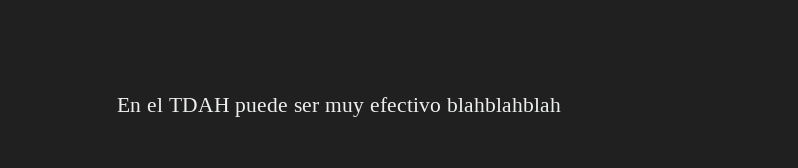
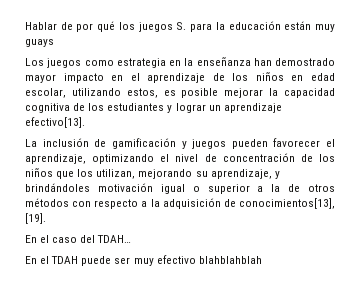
(117, 105) none -> [25,21,335,32] [25,39,54,47] [25,57,335,68] [25,72,335,83] [25,88,335,98] [25,103,282,113] [25,117,85,128] [25,138,335,149] [25,153,335,164] [25,168,280,179] [25,183,335,194] [25,198,335,209] [25,213,46,224] [25,235,132,243] Hablar de por qué los juegos S. para la educación están muy guays // Los juegos como estrategia en la enseñanza han demostrado mayor impacto en el aprendizaje de los niños en edad escolar, utilizando estos, es posible mejorar la capacidad cognitiva de los estudiantes y lograr un aprendizaje efectivo[13]. // La inclusión de gamificación y juegos pueden favorecer el aprendizaje, optimizando el nivel de concentración de los niños que los utilizan, mejorando su aprendizaje, y brindándoles motivación igual o superior a la de otros métodos con respecto a la adquisición de conocimientos[13], [19]. // En el caso del TDAH… //

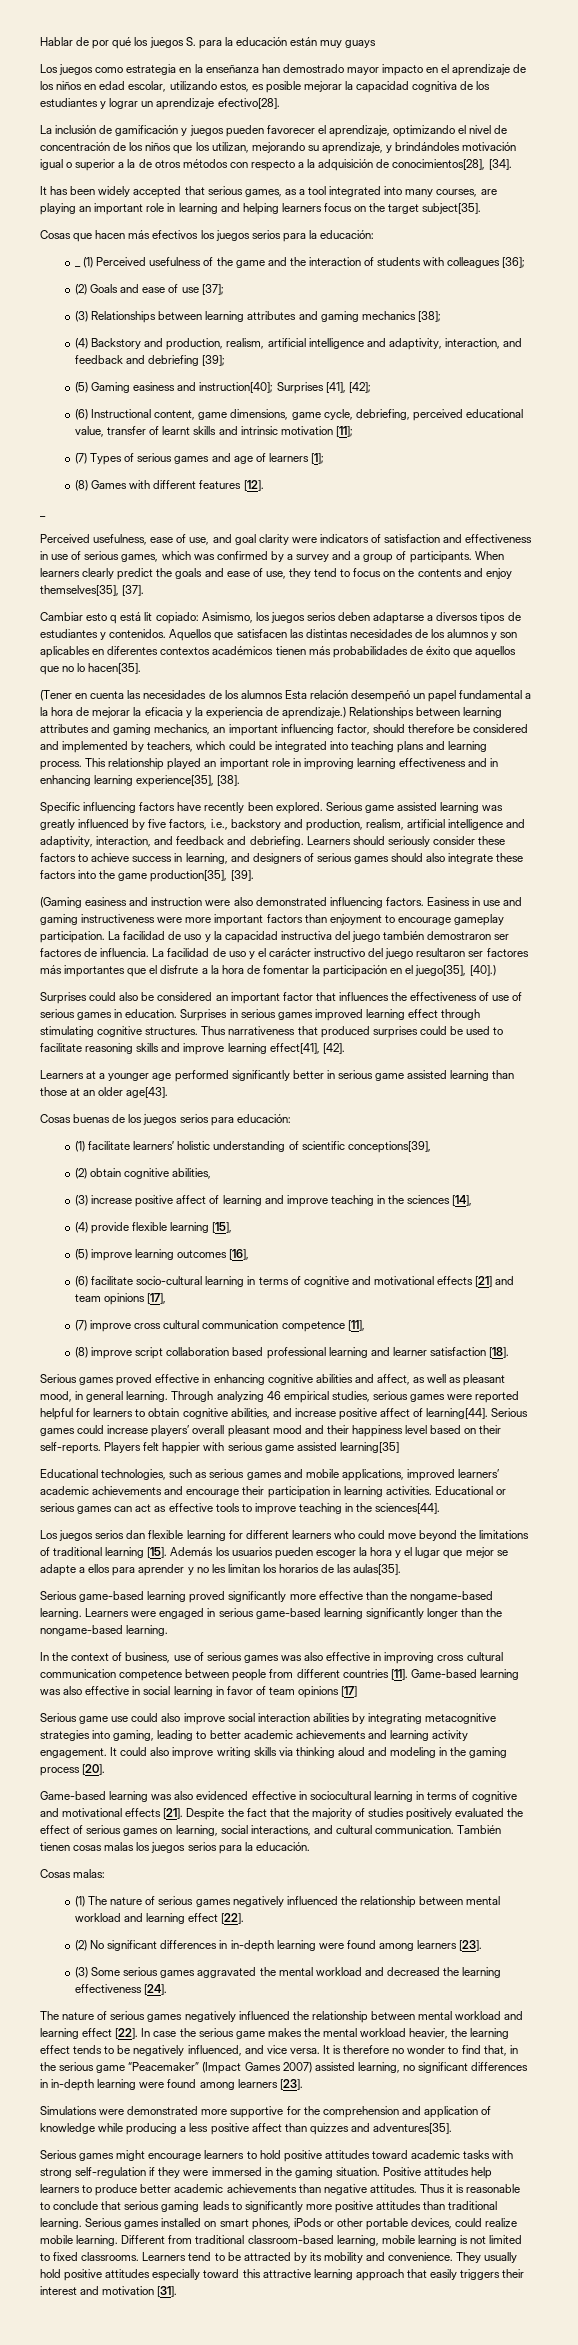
[25,117,85,128] efectivo[13]. -> [217,98,280,109] efectivo[28].
[238,198,335,209] [25,213,46,224] [25,235,132,243] [25,255,262,266] conocimientos[13], [19]. // En el caso del TDAH… // En el TDAH puede ser muy efectivo blahblahblah -> [392,159,512,170] [40,186,497,198] [40,203,482,215] [40,230,375,242] [74,257,526,268] [74,284,224,295] [74,311,441,323] [74,338,523,350] [74,355,226,366] [74,382,371,394] [74,409,523,421] [74,426,353,437] [74,453,324,465] [74,480,264,491] [40,516,46,517] [40,534,533,545] [40,551,504,563] [40,568,512,580] [40,585,145,596] [40,612,521,624] [40,629,518,641] [40,646,517,658] [40,663,142,675] [40,690,532,702] [40,707,503,719] [40,724,529,736] [40,741,488,753] [40,758,499,770] [40,775,241,787] [40,802,504,814] [40,819,526,831] [40,836,506,848] [40,853,524,864] [40,870,254,882] [40,897,523,908] [40,914,505,926] [40,931,510,943] [40,948,529,959] [40,965,496,977] [40,992,523,1004] [40,1009,481,1021] [40,1026,504,1038] [40,1043,345,1055] [40,1070,515,1082] [40,1087,169,1098] [40,1114,291,1126] [74,1141,431,1153] [74,1168,212,1179] [74,1195,473,1207] [74,1222,233,1234] [74,1249,250,1261] [74,1276,515,1287] [74,1293,167,1305] [74,1320,365,1332] [74,1347,510,1359] [40,1374,506,1386] [40,1391,520,1403] [40,1408,529,1420] [40,1425,502,1437] [40,1442,399,1454] [40,1469,500,1481] [40,1486,507,1498] [40,1503,441,1515] [40,1530,530,1541] [40,1547,508,1559] [40,1564,402,1576] [40,1591,493,1603] [40,1608,503,1619] [40,1625,169,1636] [40,1652,503,1664] [40,1669,519,1681] [40,1686,358,1698] [40,1713,497,1725] [40,1730,469,1741] [40,1747,508,1759] [40,1764,106,1776] [40,1791,518,1802] [40,1808,524,1820] [40,1825,502,1836] [40,1842,310,1854] [40,1869,106,1878] [74,1896,501,1908] [74,1913,245,1924] [74,1940,483,1952] [74,1967,502,1978] [74,1984,168,1995] [40,2011,524,2023] [40,2028,510,2039] [40,2045,518,2056] [40,2062,529,2074] [40,2079,303,2091] [40,2106,492,2118] [40,2123,453,2135] [40,2150,514,2162] [40,2167,493,2179] [40,2184,521,2196] [40,2201,498,2213] [40,2218,518,2230] [40,2235,523,2246] [40,2252,518,2263] [40,2269,525,2281] [40,2286,178,2297] conocimientos[28], [34]. // It has been widely accepted that serious games, as a tool integrated into many courses, are playing an important role in learning and helping learners focus on the target subject[35]. // Cosas que hacen más efectivos los juegos serios para la educación: // _ (1) Perceived usefulness of the game and the interaction of students with colleagues [36]; // (2) Goals and ease of use [37]; // (3) Relationships between learning attributes and gaming mechanics [38]; // (4) Backstory and production, realism, artificial intelligence and adaptivity, interaction, and feedback and debriefing [39]; // (5) Gaming easiness and instruction[40]; Surprises [41], [42]; // (6) Instructional content, game dimensions, game cycle, debriefing, perceived educational value, transfer of learnt skills and intrinsic motivation [11]; // (7) Types of serious games and age of learners [1]; // (8) Games with different features [12]. // _ // Perceived usefulness, ease of use, and goal clarity were indicators of satisfaction and effectiveness in use of serious games, which was confirmed by a survey and a group of participants. When learners clearly predict the goals and ease of use, they tend to focus on the contents and enjoy themselves[35], [37]. // Cambiar esto q está lit copiado: Asimismo, los juegos serios deben adaptarse a diversos tipos de estudiantes y contenidos. Aquellos que satisfacen las distintas necesidades de los alumnos y son aplicables en diferentes contextos académicos tienen más probabilidades de éxito que aquellos que no lo hacen[35]. // (Tener en cuenta las necesidades de los alumnos Esta relación desempeñó un papel fundamental a la hora de mejorar la eficacia y la experiencia de aprendizaje.) Relationships between learning attributes and gaming mechanics, an important influencing factor, should therefore be considered and implemented by teachers, which could be integrated into teaching plans and learning process. This relationship played an important role in improving learning effectiveness and in enhancing learning experience[35], [38]. // Specific influencing factors have recently been explored. Serious game assisted learning was greatly influenced by five factors, i.e., backstory and production, realism, artificial intelligence and adaptivity, interaction, and feedback and debriefing. Learners should seriously consider these factors to achieve success in learning, and designers of serious games should also integrate these factors into the game production[35], [39]. // (Gaming easiness and instruction were also demonstrated influencing factors. Easiness in use and gaming instructiveness were more important factors than enjoyment to encourage gameplay participation. La facilidad de uso y la capacidad instructiva del juego también demostraron ser factores de influencia. La facilidad de uso y el carácter instructivo del juego resultaron ser factores más importantes que el disfrute a la hora de fomentar la participación en el juego[35], [40].) // Surprises could also be considered an important factor that influences the effectiveness of use of serious games in education. Surprises in serious games improved learning effect through stimulating cognitive structures. Thus narrativeness that produced surprises could be used to facilitate reasoning skills and improve learning effect[41], [42]. // Learners at a younger age performed significantly better in serious game assisted learning than those at an older age[43]. // Cosas buenas de los juegos serios para educación: // (1) facilitate learners′ holistic understanding of scientific conceptions[39], // (2) obtain cognitive abilities, // (3) increase positive affect of learning and improve teaching in the sciences [14], // (4) provide flexible learning [15], // (5) improve learning outcomes [16], // (6) facilitate socio-cultural learning in terms of cognitive and motivational effects [21] and team opinions [17], // (7) improve cross cultural communication competence [11], // (8) improve script collaboration based professional learning and learner satisfaction [18]. // Serious games proved effective in enhancing cognitive abilities and affect, as well as pleasant mood, in general learning. Through analyzing 46 empirical studies, serious games were reported helpful for learners to obtain cognitive abilities, and increase positive affect of learning[44]. Serious games could increase players’ overall pleasant mood and their happiness level based on their self-reports. Players felt happier with serious game assisted learning[35] // Educational technologies, such as serious games and mobile applications, improved learners’ academic achievements and encourage their participation in learning activities. Educational or serious games can act as effective tools to improve teaching in the sciences[44]. // Los juegos serios dan flexible learning for different learners who could move beyond the limitations of traditional learning [15]. Además los usuarios pueden escoger la hora y el lugar que mejor se adapte a ellos para aprender y no les limitan los horarios de las aulas[35]. // Serious game-based learning proved significantly more effective than the nongame-based learning. Learners were engaged in serious game-based learning significantly longer than the nongame-based learning. // In the context of business, use of serious games was also effective in improving cross cultural communication competence between people from different countries [11]. Game-based learning was also effective in social learning in favor of team opinions [17] // Serious game use could also improve social interaction abilities by integrating metacognitive strategies into gaming, leading to better academic achievements and learning activity engagement. It could also improve writing skills via thinking aloud and modeling in the gaming process [20]. // Game-based learning was also evidenced effective in sociocultural learning in terms of cognitive and motivational effects [21]. Despite the fact that the majority of studies positively evaluated the effect of serious games on learning, social interactions, and cultural communication. También tienen cosas malas los juegos serios para la educación. // Cosas malas: // (1) The nature of serious games negatively influenced the relationship between mental workload and learning effect [22]. // (2) No significant differences in in-depth learning were found among learners [23]. // (3) Some serious games aggravated the mental workload and decreased the learning effectiveness [24]. // The nature of serious games negatively influenced the relationship between mental workload and learning effect [22]. In case the serious game makes the mental workload heavier, the learning effect tends to be negatively influenced, and vice versa. It is therefore no wonder to find that, in the serious game “Peacemaker” (Impact Games 2007) assisted learning, no significant differences in in-depth learning were found among learners [23]. // Simulations were demonstrated more supportive for the comprehension and application of knowledge while producing a less positive affect than quizzes and adventures[35]. // Serious games might encourage learners to hold positive attitudes toward academic tasks with strong self-regulation if they were immersed in the gaming situation. Positive attitudes help learners to produce better academic achievements than negative attitudes. Thus it is reasonable to conclude that serious gaming leads to significantly more positive attitudes than traditional learning. Serious games installed on smart phones, iPods or other portable devices, could realize mobile learning. Different from traditional classroom-based learning, mobile learning is not limited to fixed classrooms. Learners tend to be attracted by its mobility and convenience. They usually hold positive attitudes especially toward this attractive learning approach that easily triggers their interest and motivation [31].

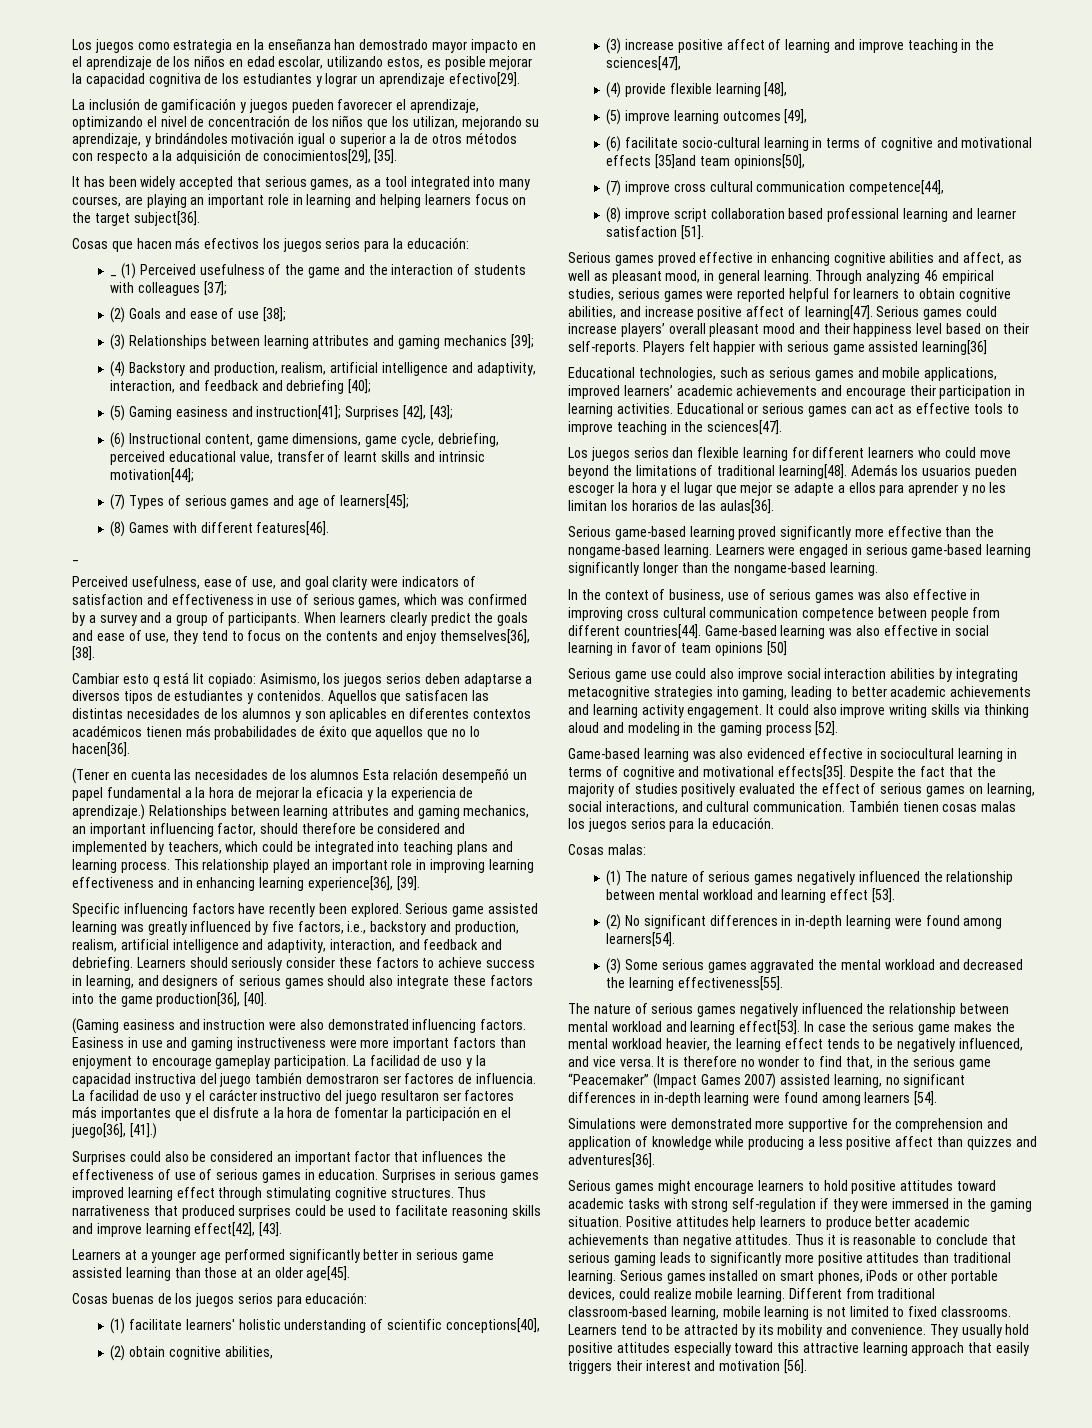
[40,37,377,49] Hablar de por qué los juegos S. para la educación están muy guays // -> (72, 44) none
[217,98,280,109] efectivo[28]. -> [448,72,520,87] efectivo[29].
[392,159,512,170] conocimientos[28], [34]. -> [262,149,398,164] conocimientos[29], [35].
[422,203,482,214] subject[35]. -> [133,211,200,226] subject[36].
[502,257,526,268] [36]; -> [203,281,227,296] [37];
[201,284,224,295] [37]; -> [263,307,287,322] [38];
[417,311,441,322] [38]; -> [510,334,534,349] [39];
[202,355,226,366] [39]; -> [348,379,372,394] [40];
[199,382,371,394] instruction[40]; Surprises [41], [42]; -> [256,405,453,420] instruction[41]; Surprises [42], [43];
[280,426,353,437] motivation [11]; -> [110,468,195,483] motivation[44];
[268,453,324,464] learners [1]; -> [339,494,409,509] learners[45];
[199,480,264,491] features [12]. -> [256,521,330,536] features[46].
[40,585,145,596] themselves[35], [37]. -> [440,629,531,644] [72,646,95,661] themselves[36], [38].
[88,663,142,674] hacen[35]. -> [72,742,130,757] hacen[36].
[136,775,241,787] experience[35], [38]. -> [307,876,420,891] experience[36], [39].
[150,870,254,882] production[35], [39]. -> [156,992,268,1007] production[36], [40].
[415,965,496,976] juego[35], [40].) -> [71,1123,157,1139] juego[36], [41].)
[269,1043,345,1054] effect[41], [42]. -> [194,1222,283,1237] effect[42], [43].
[126,1087,169,1098] age[43]. -> [306,1266,351,1281] age[45].
[347,1141,431,1153] conceptions[39], -> [445,1318,540,1333] conceptions[40],
[407,1195,473,1206] sciences [14], -> [606,56,682,71] sciences[47],
[212,1222,233,1233] [15], -> [764,82,788,97] [48],
[229,1249,250,1260] [16], -> [784,109,808,124] [49],
[475,1276,515,1287] [74,1293,167,1305] [21] and team opinions [17], -> [655,154,805,169] [35]and team opinions[50],
[281,1320,365,1332] competence [11], -> [849,180,945,195] competence[44],
[489,1347,510,1358] [18]. -> [681,225,705,240] [51].
[426,1408,489,1419] learning[44]. -> [804,305,873,320] learning[47].
[339,1442,399,1453] learning[35] -> [922,340,988,355] learning[36]
[375,1503,441,1514] sciences[44]. -> [707,420,783,435] sciences[47].
[105,1547,168,1558] learning [15]. -> [778,464,847,479] learning[48].
[353,1564,402,1575] aulas[35]. -> [719,499,774,514] aulas[36].
[342,1669,408,1680] countries [11]. -> [623,624,701,639] countries[44].
[341,1686,358,1697] [17] -> [766,641,787,656] [50]
[82,1764,106,1775] [20]. -> [815,721,839,736] [52].
[125,1808,184,1819] effects [21]. -> [777,765,846,780] effects[35].
[221,1913,245,1924] [22]. -> [872,888,896,903] [53].
[417,1940,483,1951] learners [23]. -> [606,932,676,947] learners[54].
[74,1984,168,1995] effectiveness [24]. -> [677,976,783,991] effectiveness[55].
[82,2028,139,2039] effect [22]. -> [739,1020,801,1035] effect[53].
[279,2079,303,2090] [23]. -> [914,1091,938,1106] [54].
[373,2123,453,2134] adventures[35]. -> [568,1153,655,1168] adventures[36].
[157,2286,178,2297] [31]. -> [783,1359,807,1374] [56].

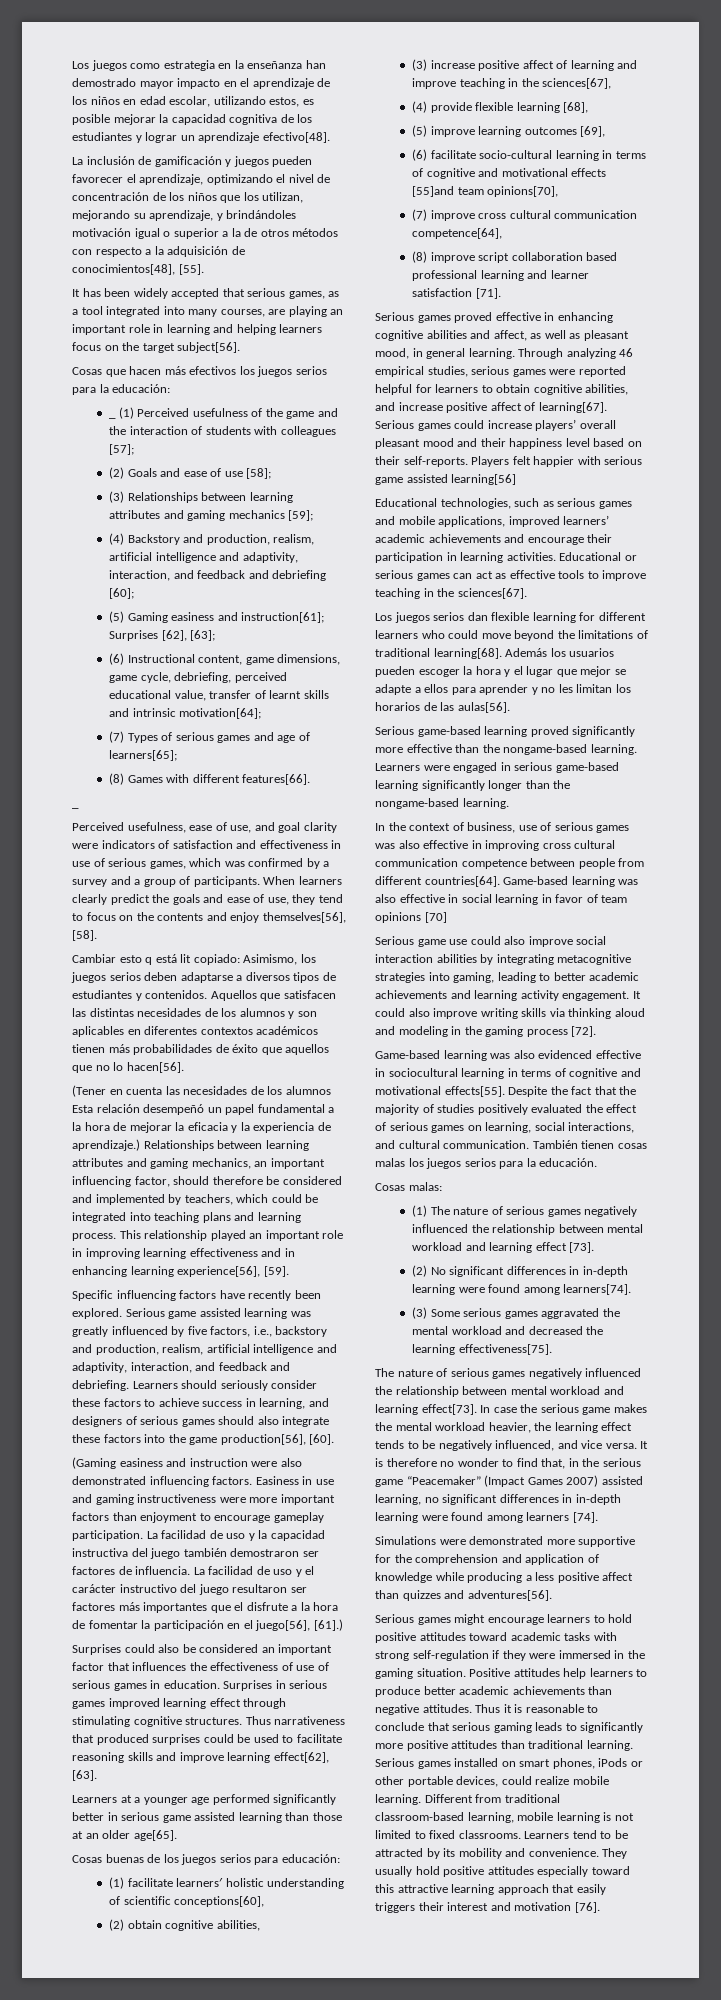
[448,72,520,87] efectivo[29]. -> [262,132,330,143] efectivo[48].
[262,149,398,164] conocimientos[29], [35]. -> [72,264,204,275] conocimientos[48], [55].
[133,211,200,226] subject[36]. -> [177,342,241,353] subject[56].
[203,281,227,296] [37]; -> [109,444,135,455] [57];
[263,307,287,322] [38]; -> [246,468,272,479] [58];
[510,334,534,349] [39]; -> [288,510,314,521] [59];
[348,379,372,394] [40]; -> [109,588,135,599] [60];
[256,405,453,420] instruction[41]; Surprises [42], [43]; -> [241,612,325,623] [109,630,216,641] instruction[61]; Surprises [62], [63];
[110,468,195,483] motivation[44]; -> [179,708,262,719] motivation[64];
[339,494,409,509] learners[45]; -> [109,750,178,761] learners[65];
[256,521,330,536] features[46]. -> [242,774,311,785] features[66].
[440,629,531,644] [72,646,95,661] themselves[36], [38]. -> [262,912,346,923] [72,930,97,941] themselves[56], [58].
[72,742,130,757] hacen[36]. -> [126,1062,184,1073] hacen[56].
[307,876,420,891] experience[36], [39]. -> [177,1266,289,1277] experience[56], [59].
[156,992,268,1007] production[36], [40]. -> [220,1434,335,1445] production[56], [60].
[71,1123,157,1139] juego[36], [41].) -> [255,1619,343,1631] juego[56], [61].)
[194,1222,283,1237] effect[42], [43]. -> [273,1752,329,1763] [72,1770,97,1781] effect[62], [63].
[306,1266,351,1281] age[45]. -> [133,1830,177,1841] age[65].
[445,1318,540,1333] conceptions[40], -> [174,1896,265,1907] conceptions[60],
[606,56,682,71] sciences[47], -> [542,78,612,89] sciences[67],
[764,82,788,97] [48], -> [563,102,589,113] [68],
[784,109,808,124] [49], -> [580,126,606,137] [69],
[655,154,805,169] [35]and team opinions[50], -> [412,186,559,197] [55]and team opinions[70],
[849,180,945,195] competence[44], -> [412,228,503,239] competence[64],
[681,225,705,240] [51]. -> [475,288,501,299] [71].
[804,305,873,320] learning[47]. -> [538,402,607,413] learning[67].
[922,340,988,355] learning[36] -> [451,474,517,485] learning[56]
[707,420,783,435] sciences[47]. -> [457,588,527,599] sciences[67].
[778,464,847,479] learning[48]. -> [433,648,502,659] learning[68].
[719,499,774,514] aulas[36]. -> [457,702,510,713] aulas[56].
[623,624,701,639] countries[44]. -> [424,876,500,887] countries[64].
[766,641,787,656] [50] -> [424,912,447,923] [70]
[815,721,839,736] [52]. -> [571,1026,597,1037] [72].
[777,765,846,780] effects[35]. -> [444,1086,505,1097] effects[55].
[872,888,896,903] [53]. -> [569,1242,595,1253] [73].
[606,932,676,947] learners[54]. -> [563,1284,632,1295] learners[74].
[677,976,783,991] effectiveness[55]. -> [458,1344,552,1355] effectiveness[75].
[739,1020,801,1035] effect[53]. -> [421,1404,477,1415] effect[73].
[914,1091,938,1106] [54]. -> [572,1512,598,1523] [74].
[568,1153,655,1168] adventures[36]. -> [467,1590,552,1601] adventures[56].
[783,1359,807,1374] [56]. -> [574,1902,600,1913] [76].

